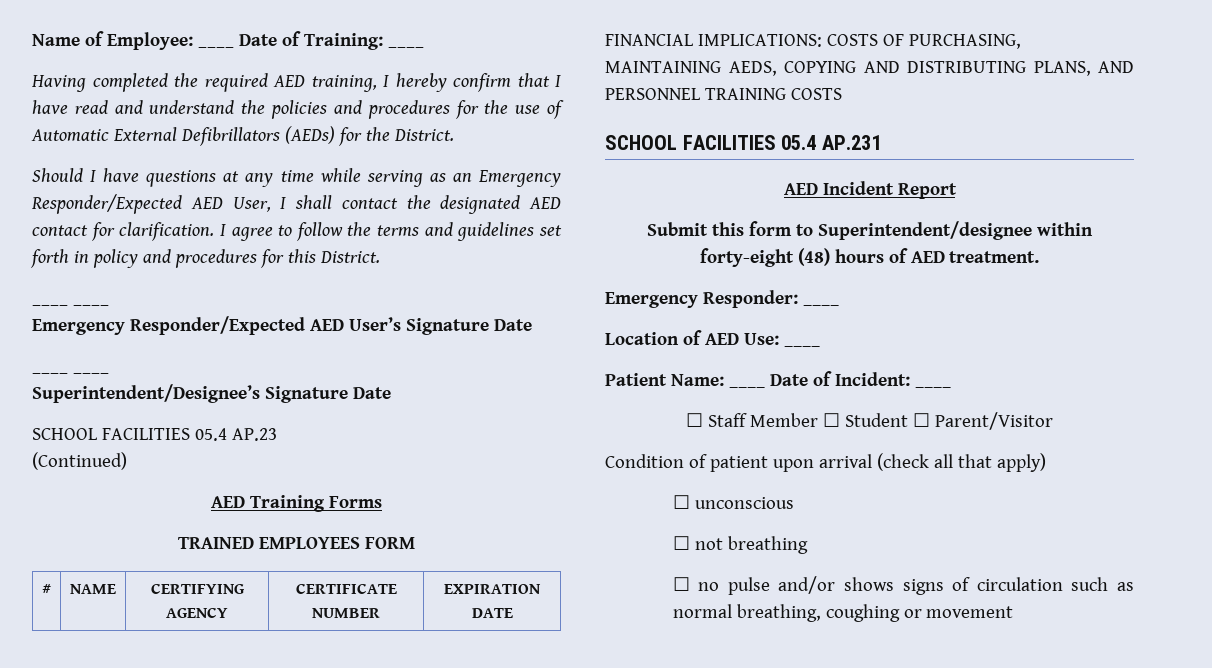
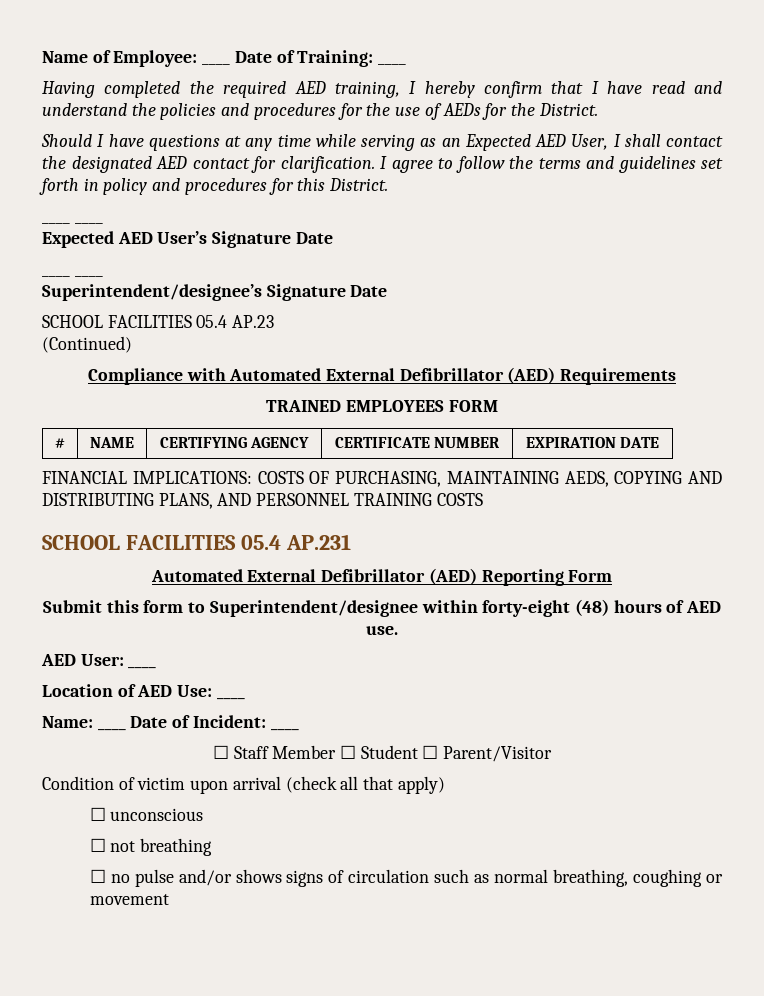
[31,126,335,146] Automatic External Defibrillators (AEDs) -> [442,103,481,116] AEDs
[477,170,561,187] [31,194,182,214] Emergency Responder/Expected -> [464,134,531,151] Expected
[32,316,305,335] Emergency Responder/Expected -> [42,231,114,248] Expected
[32,384,260,403] Superintendent/Designee’s -> [42,284,262,301] Superintendent/designee’s
[211,495,382,512] AED Training Forms -> [87,367,677,385] Compliance with Automated External Defibrillator (AED) Requirements
[783,181,957,199] AED Incident Report -> [150,568,613,586] Automated External Defibrillator (AED) Reporting Form
[949,251,1040,263] [605,290,798,308] treatment. // Emergency Responder: -> [366,626,398,635] [41,654,124,666] use. // AED User:
[605,373,667,386] Patient -> (245, 698) none
[709,456,768,472] patient -> [137,777,186,790] victim

